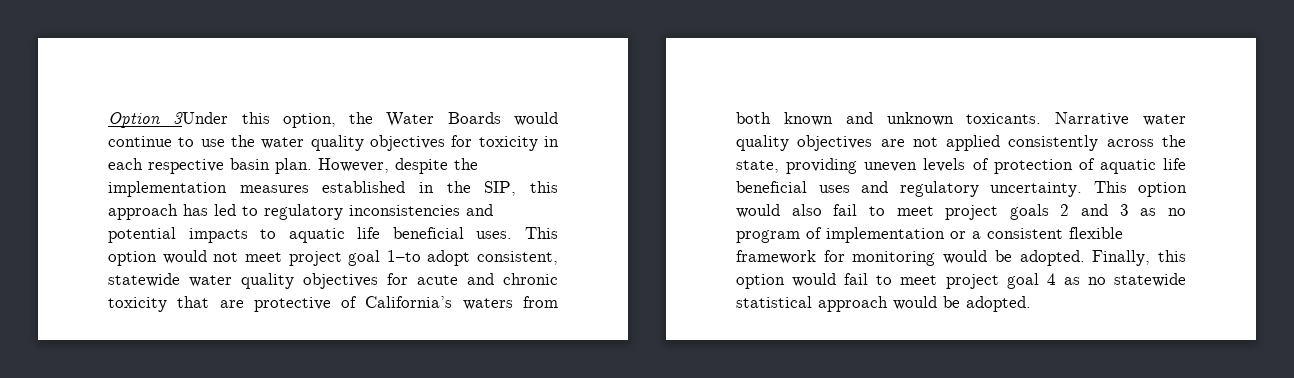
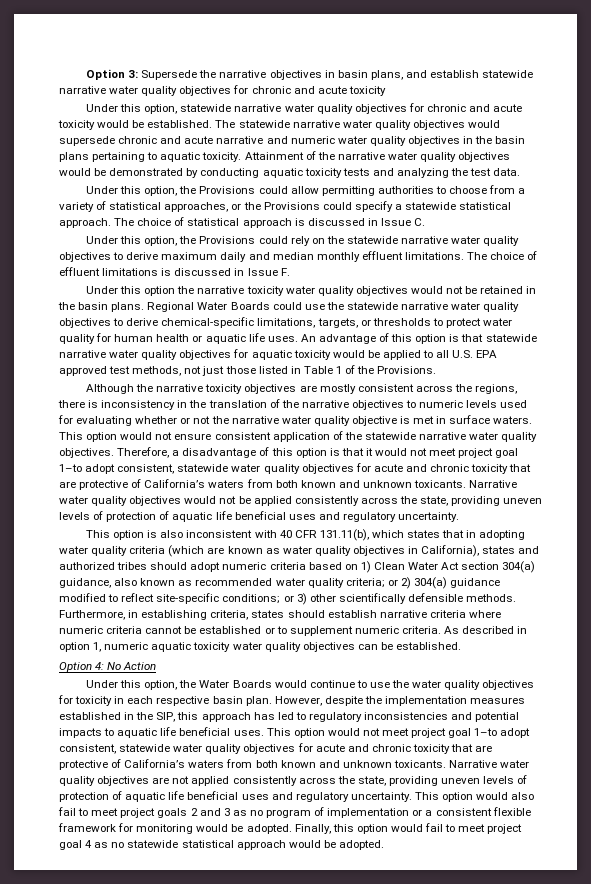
[108,112,229,128] Option 3Under -> [86,69,534,80] [59,85,386,96] [86,103,523,114] [58,120,501,130] [59,136,526,146] [59,151,511,162] [59,168,521,178] [86,185,526,196] [59,201,512,212] [59,217,426,228] [86,236,520,246] [59,251,538,262] [59,267,290,276] [86,286,537,296] [58,302,520,312] [59,317,513,328] [59,333,537,344] [59,349,498,360] [59,365,437,376] [86,384,518,394] [58,399,528,410] [58,415,533,426] [59,431,538,442] [59,447,519,458] [59,463,532,474] [59,479,518,490] [59,496,543,506] [59,511,460,522] [86,529,526,541] [59,545,540,557] [59,561,536,573] [59,577,501,589] [59,593,517,605] [59,610,501,620] [59,626,528,636] [59,642,462,652] [59,662,157,672] [86,680,119,688] Option 3: Supersede the narrative objectives in basin plans, and establish statewide narrative water quality objectives for chronic and acute toxicity // Under this option, statewide narrative water quality objectives for chronic and acute toxicity would be established. The statewide narrative water quality objectives would supersede chronic and acute narrative and numeric water quality objectives in the basin plans pertaining to aquatic toxicity. Attainment of the narrative water quality objectives would be demonstrated by conducting aquatic toxicity tests and analyzing the test data. // Under this option, the Provisions could allow permitting authorities to choose from a variety of statistical approaches, or the Provisions could specify a statewide statistical approach. The choice of statistical approach is discussed in Issue C. // Under this option, the Provisions could rely on the statewide narrative water quality objectives to derive maximum daily and median monthly effluent limitations. The choice of effluent limitations is discussed in Issue F. // Under this option the narrative toxicity water quality objectives would not be retained in the basin plans. Regional Water Boards could use the statewide narrative water quality objectives to derive chemical-specific limitations, targets, or thresholds to protect water quality for human health or aquatic life uses. An advantage of this option is that statewide narrative water quality objectives for aquatic toxicity would be applied to all U.S. EPA approved test methods, not just those listed in Table 1 of the Provisions. // Although the narrative toxicity objectives are mostly consistent across the regions, there is inconsistency in the translation of the narrative objectives to numeric levels used for evaluating whether or not the narrative water quality objective is met in surface waters. This option would not ensure consistent application of the statewide narrative water quality objectives. Therefore, a disadvantage of this option is that it would not meet project goal 1–to adopt consistent, statewide water quality objectives for acute and chronic toxicity that are protective of California’s waters from both known and unknown toxicants. Narrative water quality objectives would not be applied consistently across the state, providing uneven levels of protection of aquatic life beneficial uses and regulatory uncertainty. // This option is also inconsistent with 40 CFR 131.11(b), which states that in adopting water quality criteria (which are known as water quality objectives in California), states and authorized tribes should adopt numeric criteria based on 1) Clean Water Act section 304(a) guidance, also known as recommended water quality criteria; or 2) 304(a) guidance modified to reflect site-specific conditions; or 3) other scientifically defensible methods. Furthermore, in establishing criteria, states should establish narrative criteria where numeric criteria cannot be established or to supplement numeric criteria. As described in option 1, numeric aquatic toxicity water quality objectives can be established. // Option 4: No Action // Under

